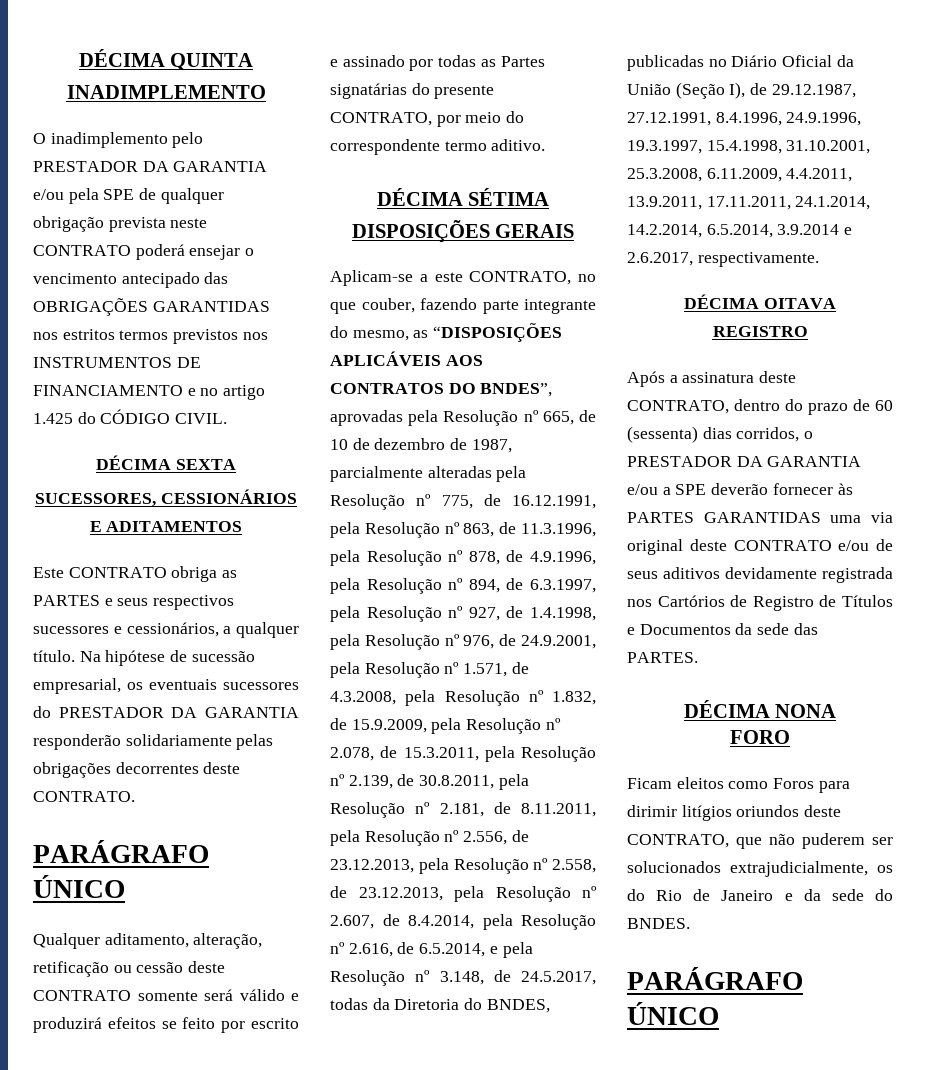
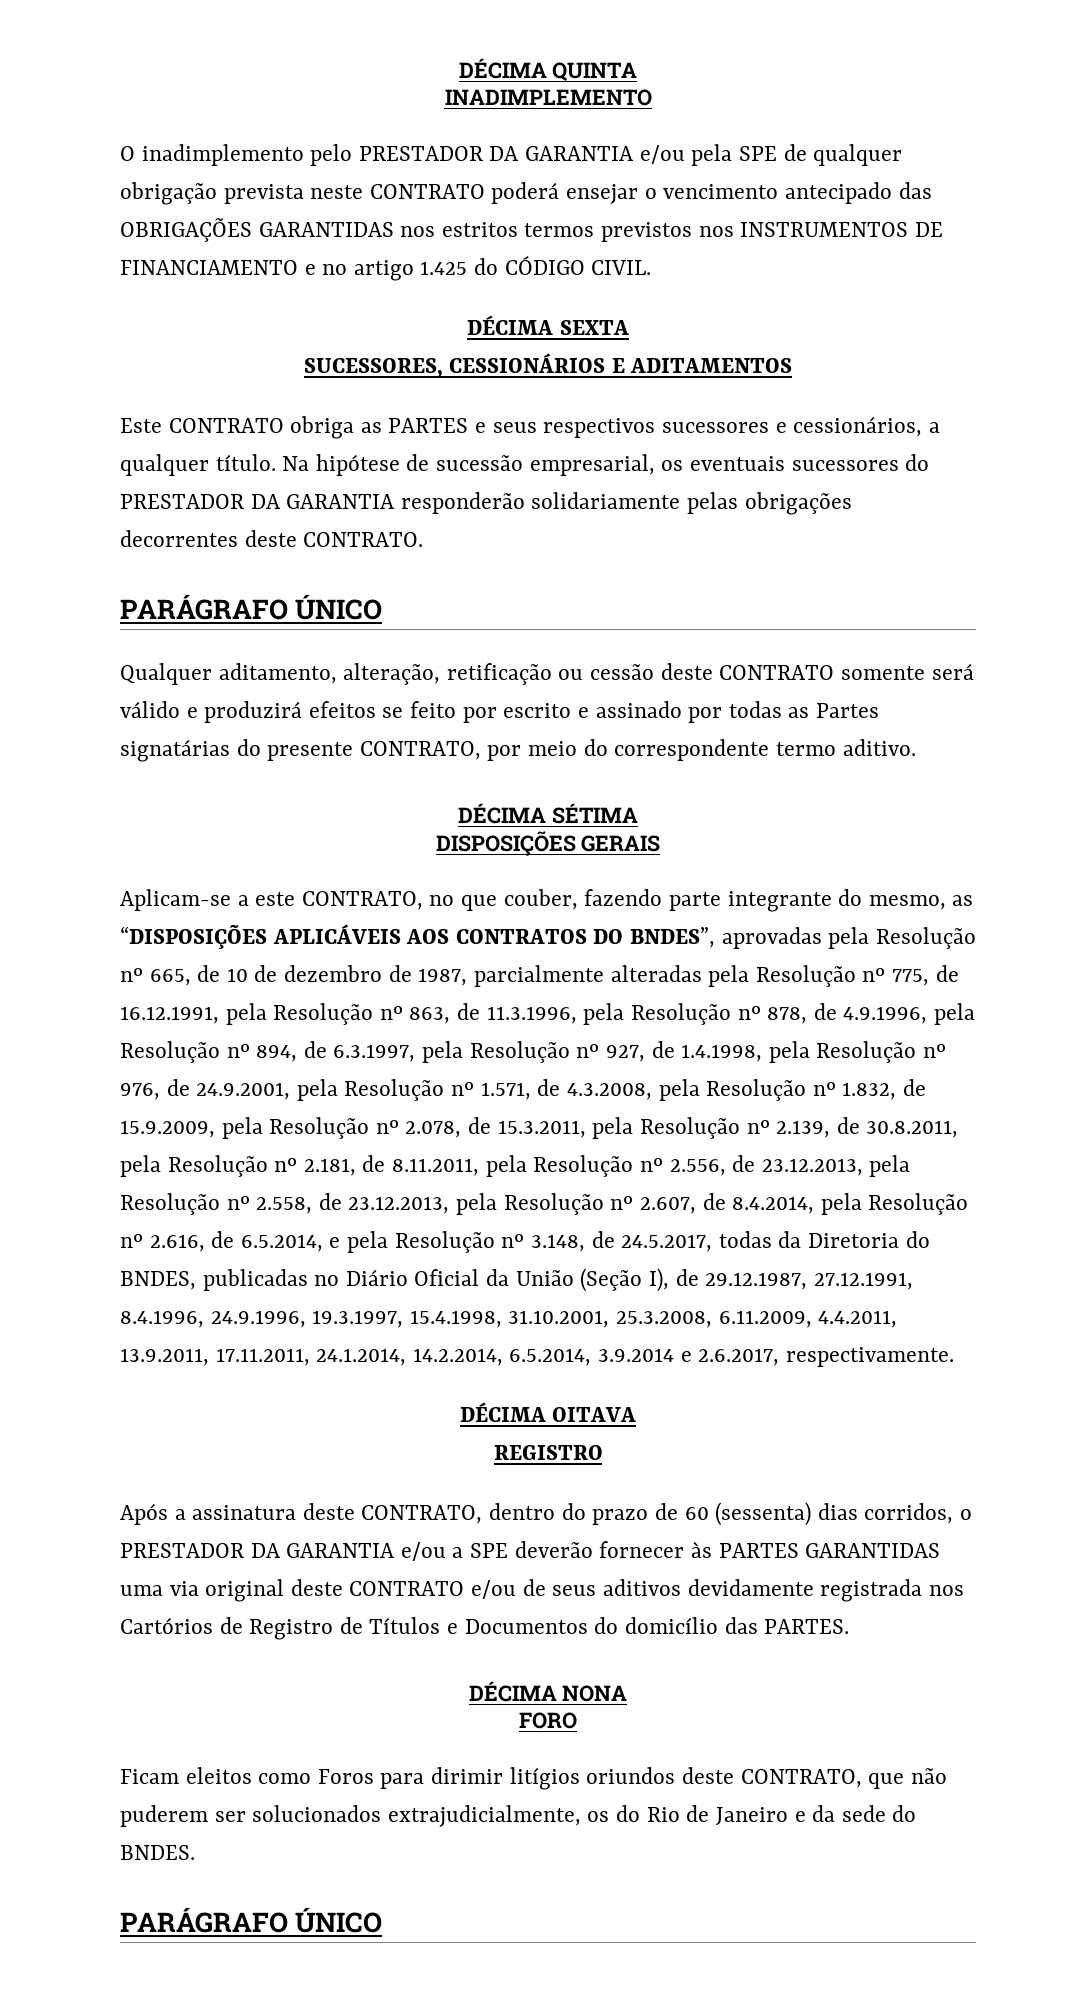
[735,623,790,635] da sede -> [594,1617,718,1634] do domicílio

